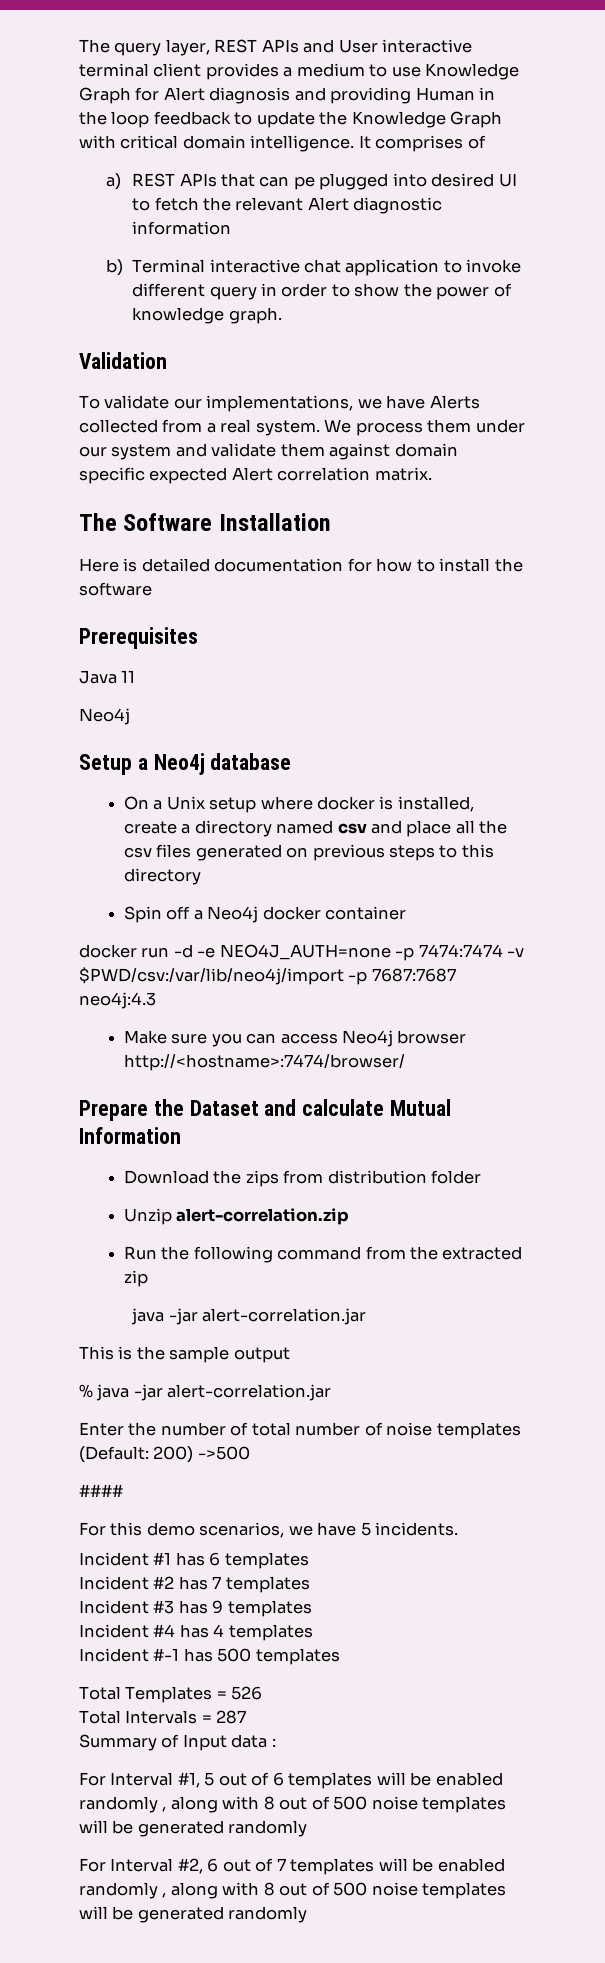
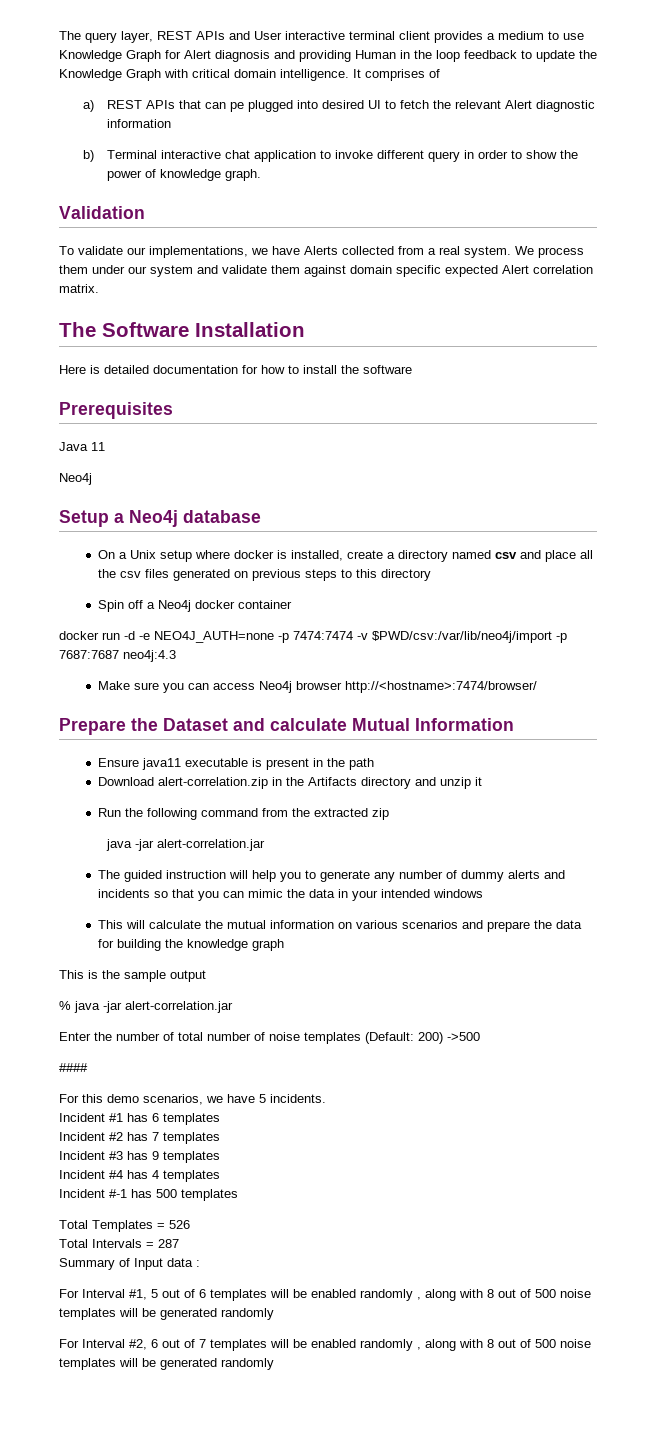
[123,1170,481,1187] [123,1208,350,1225] Download the zips from distribution folder // Unzip alert-correlation.zip -> [97,758,374,770] [97,777,482,789] Ensure java11 executable is present in the path // Download alert-correlation.zip in the Artifacts directory and unzip it
(366, 1316) none -> [97,870,565,882] [97,889,483,901] [97,920,582,932] [97,939,284,951] // The guided instruction will help you to generate any number of dummy alerts and incidents so that you can mimic the data in your intended windows // This will calculate the mutual information on various scenarios and prepare the data for building the knowledge graph

